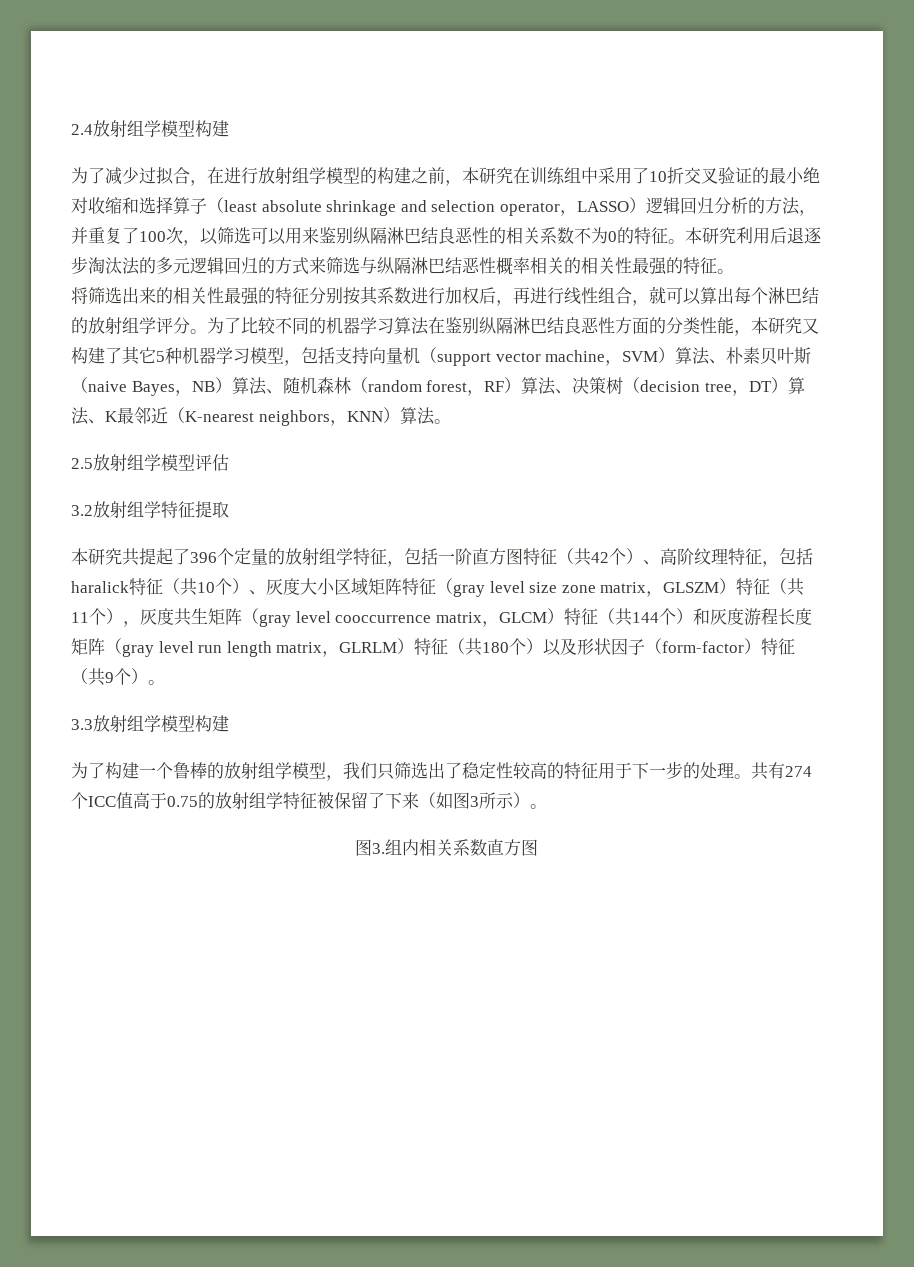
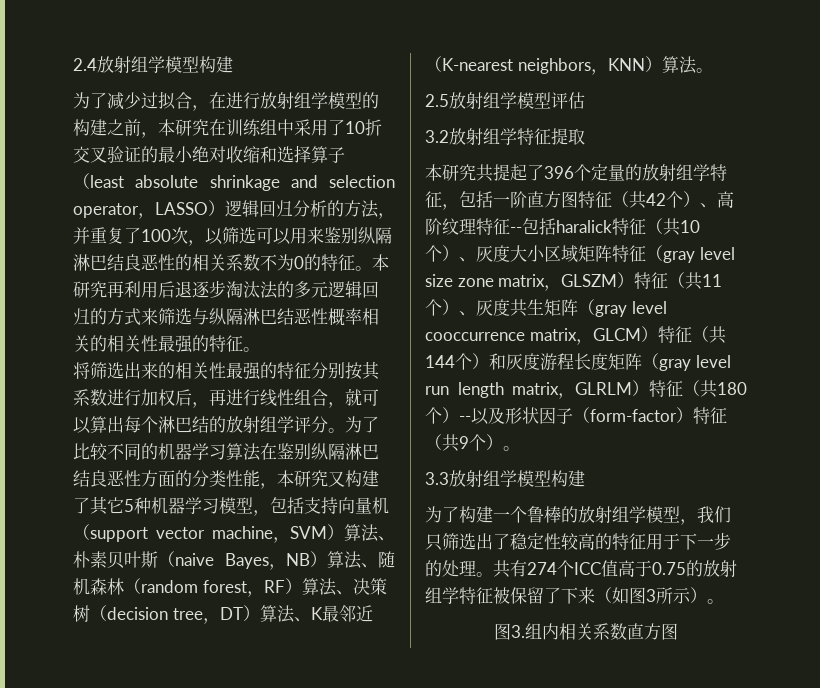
(736, 235) none -> [107,281,124,298] 再
[762,561,779,567] ， -> [510,227,522,233] --
[123,621,140,627] ， -> [459,311,476,316] 、
(544, 646) none -> [459,416,471,422] --

